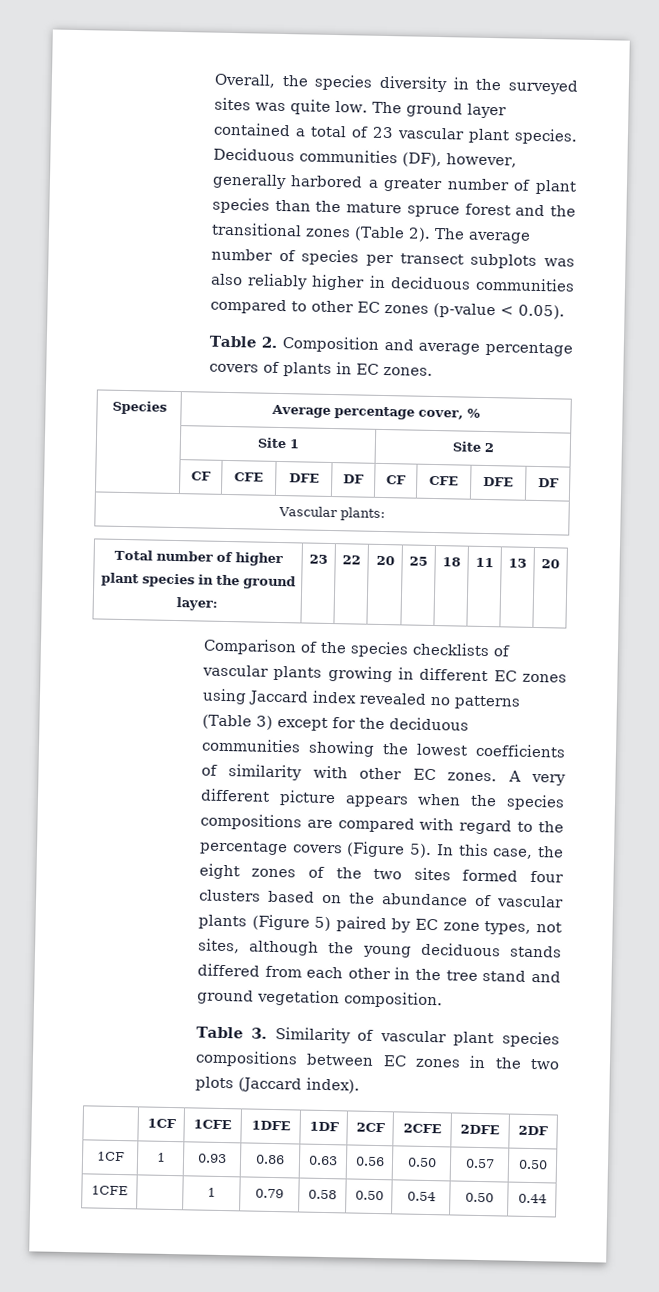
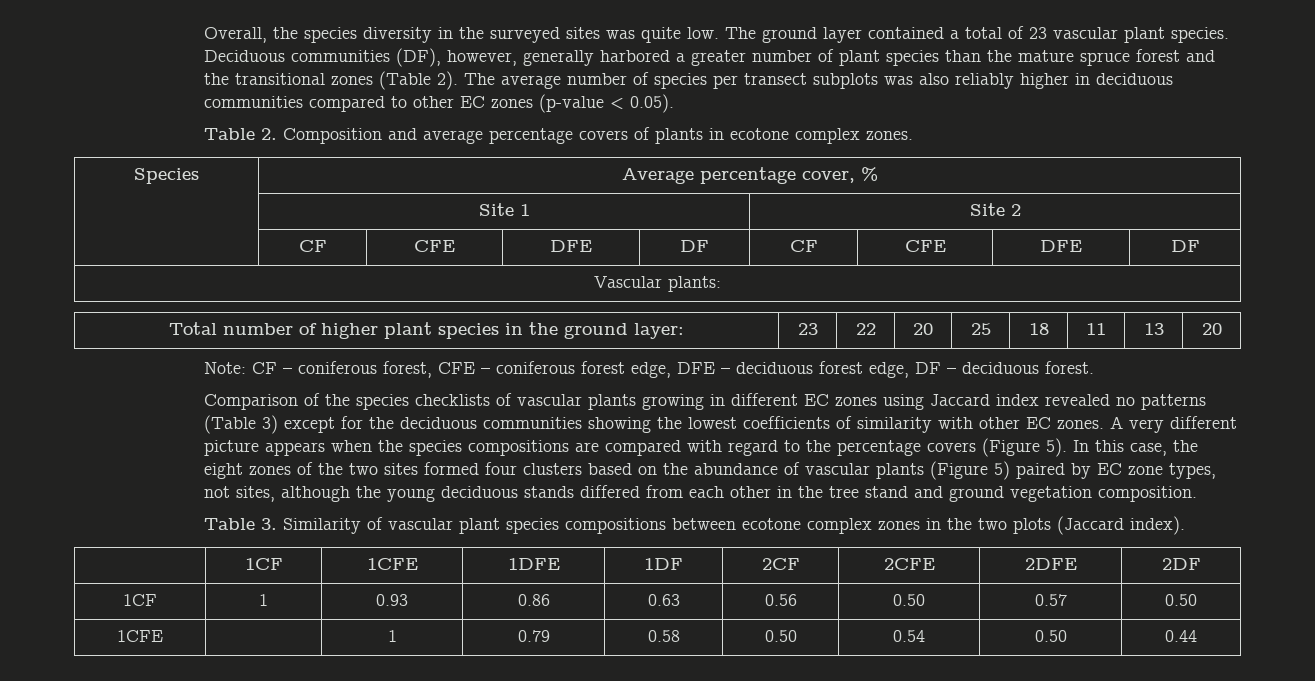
[355,363,379,375] EC -> [729,128,860,144] ecotone complex
(560, 564) none -> [203,361,1094,378] // Note: CF – coniferous forest, CFE – coniferous forest edge, DFE – deciduous forest edge, DF – deciduous forest.
[382,1055,407,1067] EC -> [741,518,872,534] ecotone complex

